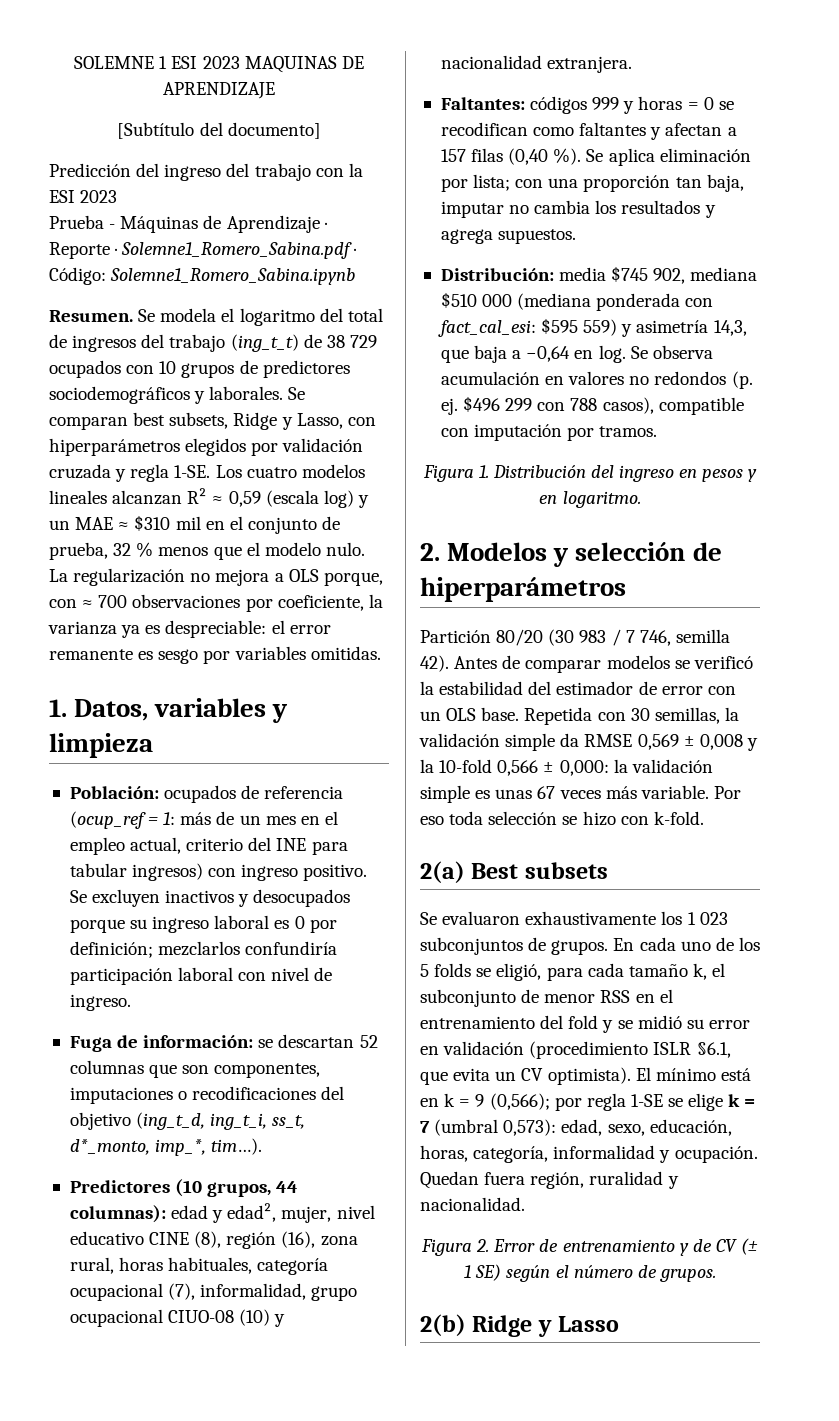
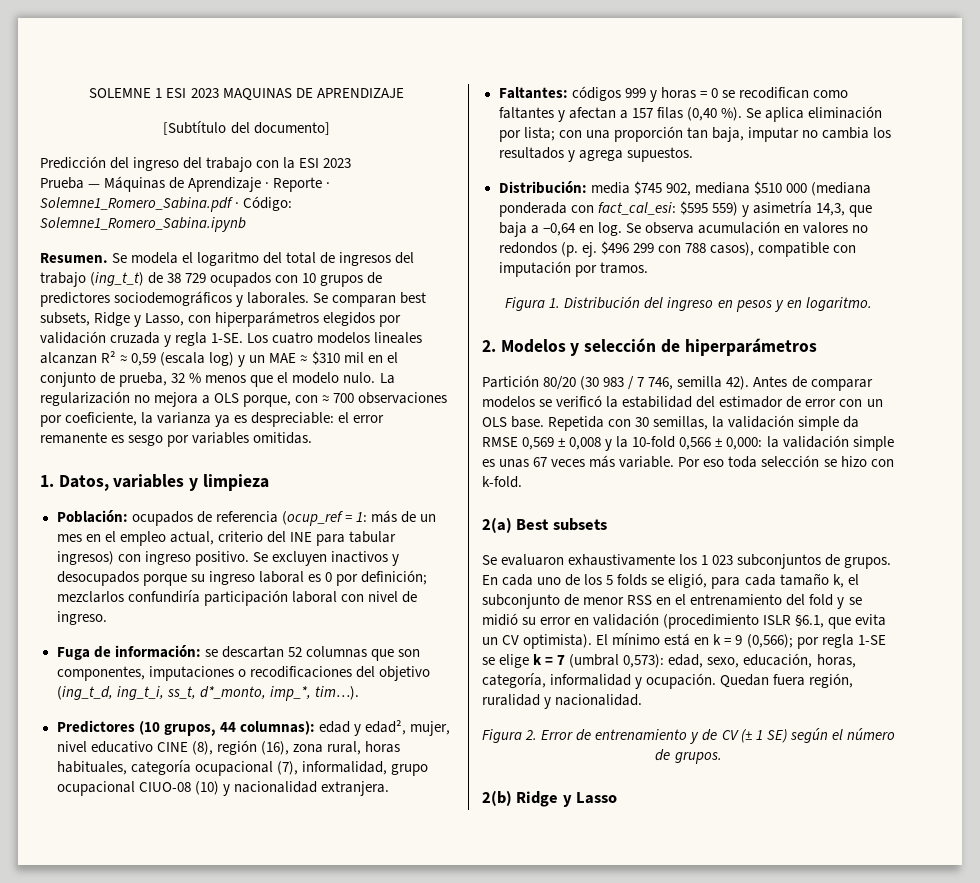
[109,224,116,229] - -> [88,184,101,188] —

